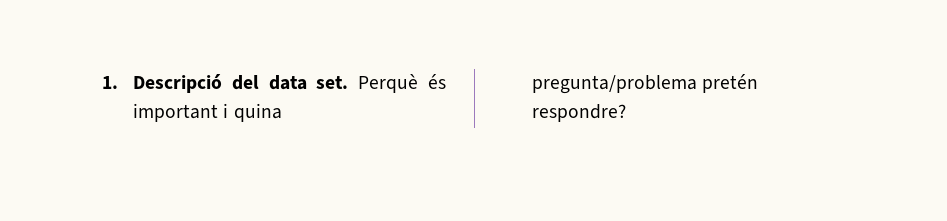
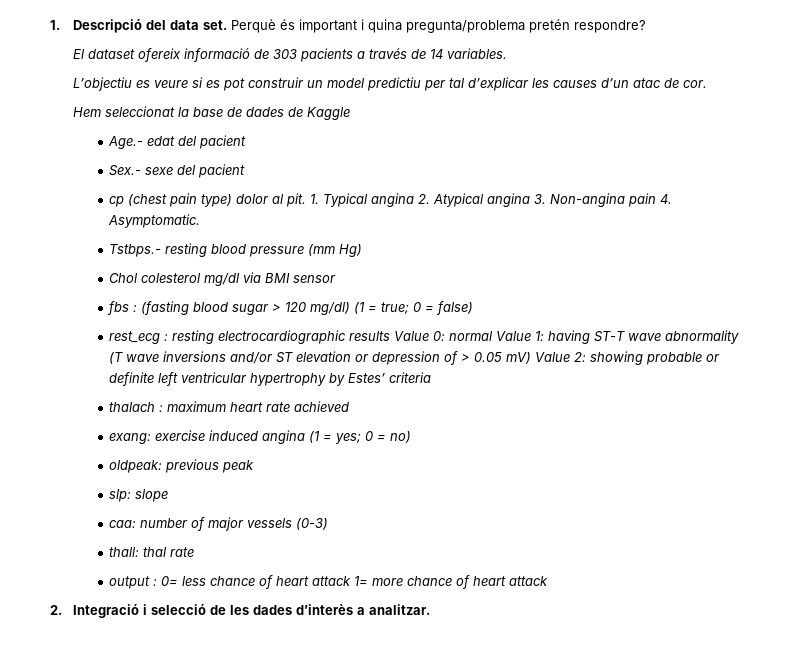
(627, 113) none -> [72,48,507,62] [72,77,707,91] [72,106,350,120] [108,135,247,149] [109,164,246,178] [109,193,673,207] [108,214,201,228] [109,243,363,257] [109,272,337,286] [107,301,474,315] [109,330,740,344] [109,351,721,365] [109,372,432,386] [109,401,350,412] [109,430,412,444] [109,459,255,473] [109,489,169,502] [109,517,329,531] [109,547,195,557] [109,575,549,589] [50,604,430,618] // El dataset ofereix informació de 303 pacients a través de 14 variables. // L’objectiu es veure si es pot construir un model predictiu per tal d’explicar les causes d’un atac de cor. // Hem seleccionat la base de dades de Kaggle // Age.- edat del pacient // Sex.- sexe del pacient // cp (chest pain type) dolor al pit. 1. Typical angina 2. Atypical angina 3. Non-angina pain 4. Asymptomatic. // Tstbps.- resting blood pressure (mm Hg) // Chol colesterol mg/dl via BMI sensor // fbs : (fasting blood sugar > 120 mg/dl) (1 = true; 0 = false) // rest_ecg : resting electrocardiographic results Value 0: normal Value 1: having ST-T wave abnormality (T wave inversions and/or ST elevation or depression of > 0.05 mV) Value 2: showing probable or definite left ventricular hypertrophy by Estes’ criteria // thalach : maximum heart rate achieved // exang: exercise induced angina (1 = yes; 0 = no) // oldpeak: previous peak // slp: slope // caa: number of major vessels (0-3) // thall: thal rate // output : 0= less chance of heart attack 1= more chance of heart attack // 2. Integració i selecció de les dades d’interès a analitzar.

